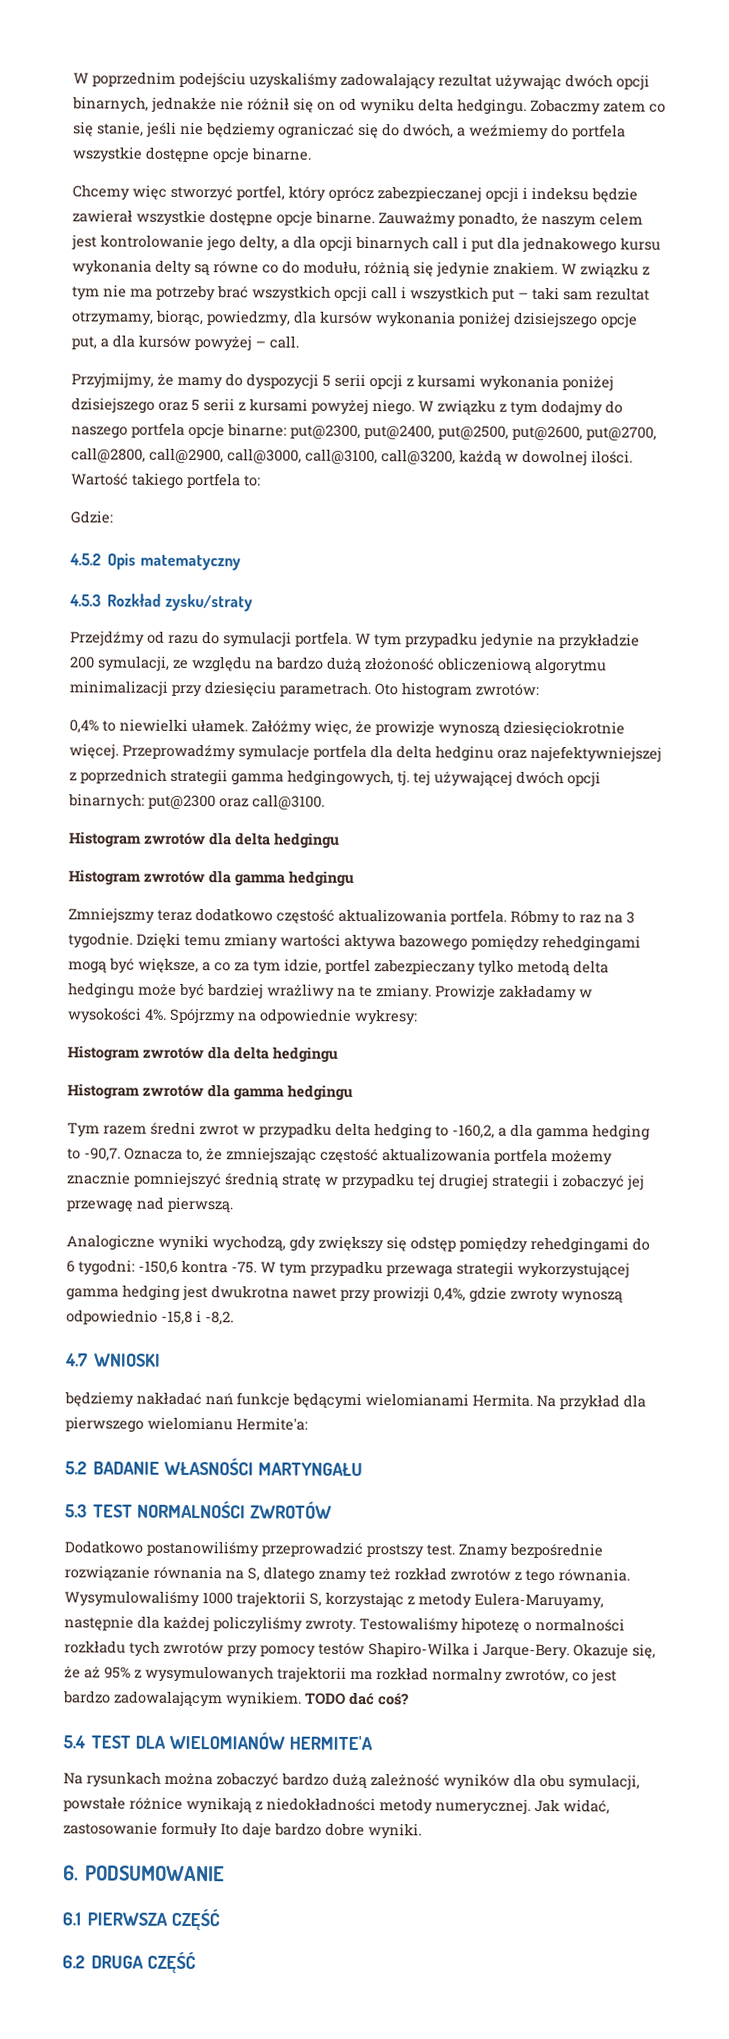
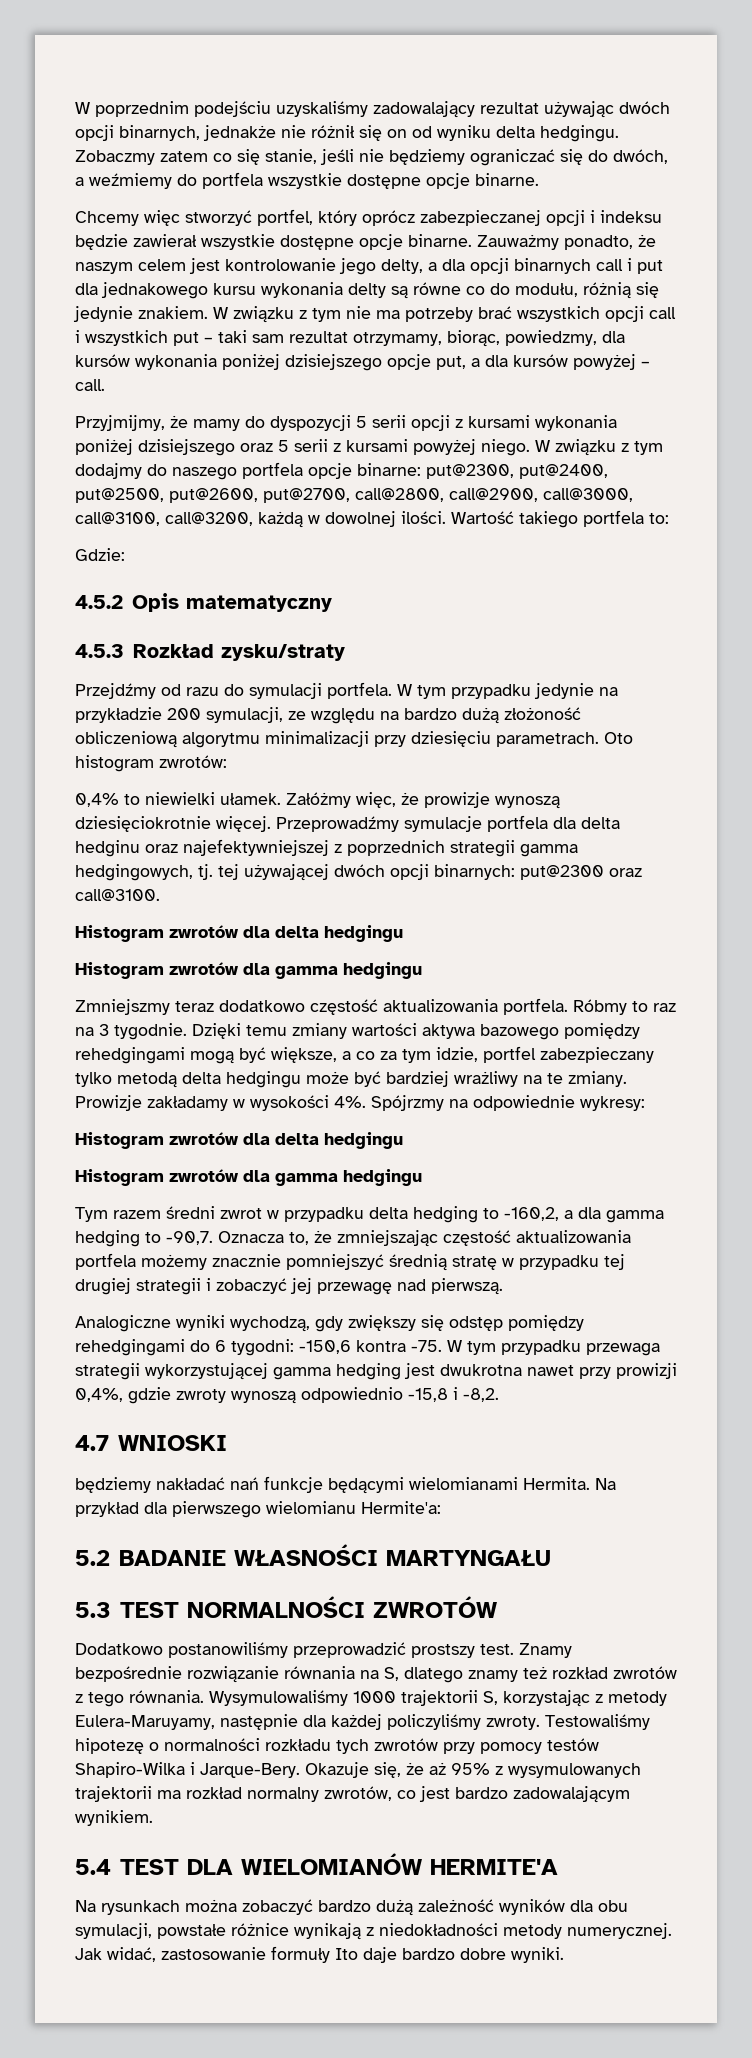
[305,1691,409,1706] TODO dać coś? -> (153, 1818) none
[63,1865,226,1882] [62,1908,221,1931] [62,1951,197,1974] // 6. PODSUMOWANIE // 6.1 PIERWSZA CZĘŚĆ // 6.2 DRUGA CZĘŚĆ -> (564, 1955) none

